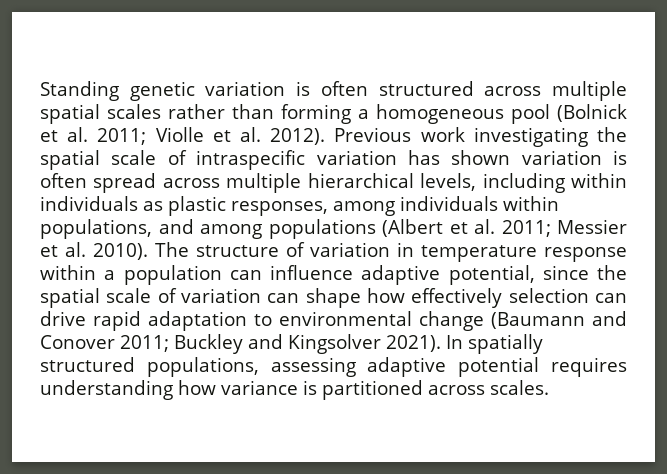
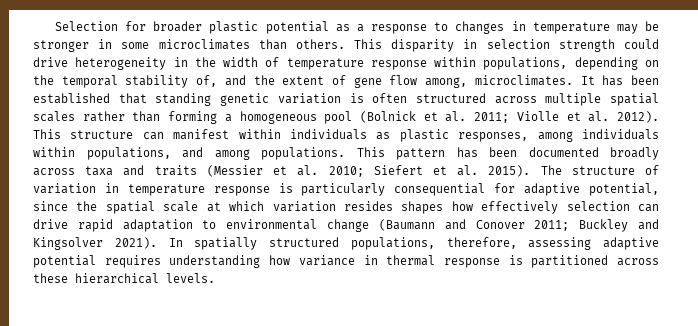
[40,81,119,101] Standing -> [54,21,659,34] [33,39,659,52] [33,57,659,70] [33,75,659,88] [33,93,212,106] Selection for broader plastic potential as a response to changes in temperature may be stronger in some microclimates than others. This disparity in selection strength could drive heterogeneity in the width of temperature response within populations, depending on the temporal stability of, and the extent of gene flow among, microclimates. It has been established that standing
[334,127,627,147] [40,150,627,170] [40,173,565,193] Previous work investigating the spatial scale of intraspecific variation has shown variation is often spread across multiple hierarchical levels, including -> [33,129,230,140] This structure can manifest
[268,219,627,239] [40,242,148,260] populations (Albert et al. 2011; Messier et al. 2010). -> [261,147,659,160] [33,165,531,177] populations. This pattern has been documented broadly across taxa and traits (Messier et al. 2010; Siefert et al. 2015).
[40,265,353,285] within a population can influence -> [278,183,516,196] is particularly consequential for
[157,288,361,308] of variation can shape -> [206,201,444,214] at which variation resides shapes
(259, 367) none -> [446,237,517,249] therefore,
[303,380,549,400] is partitioned across scales. -> [363,255,659,268] [33,273,215,284] in thermal response is partitioned across these hierarchical levels.

